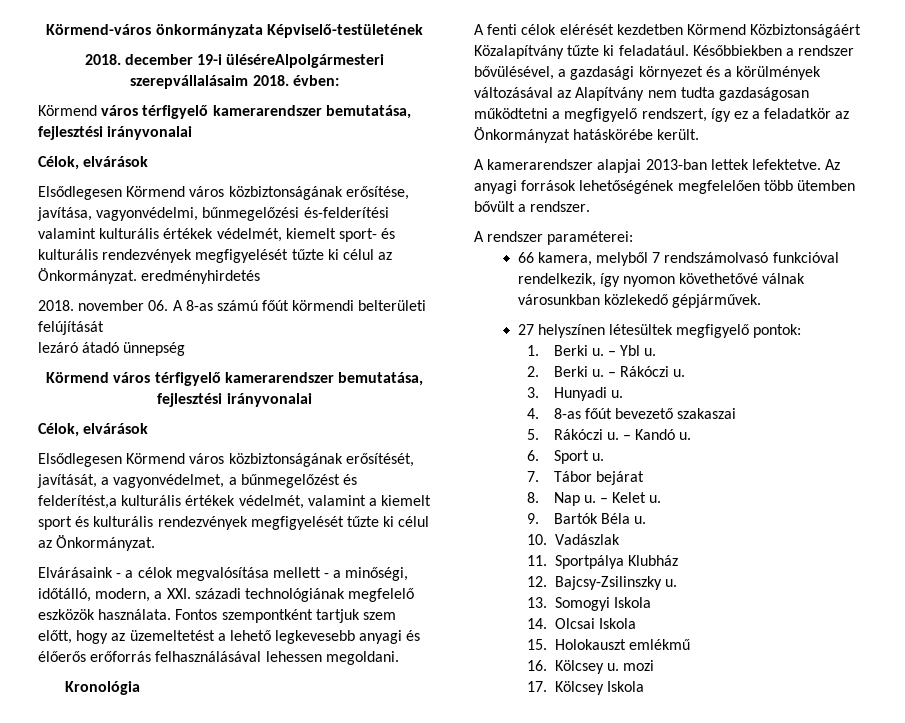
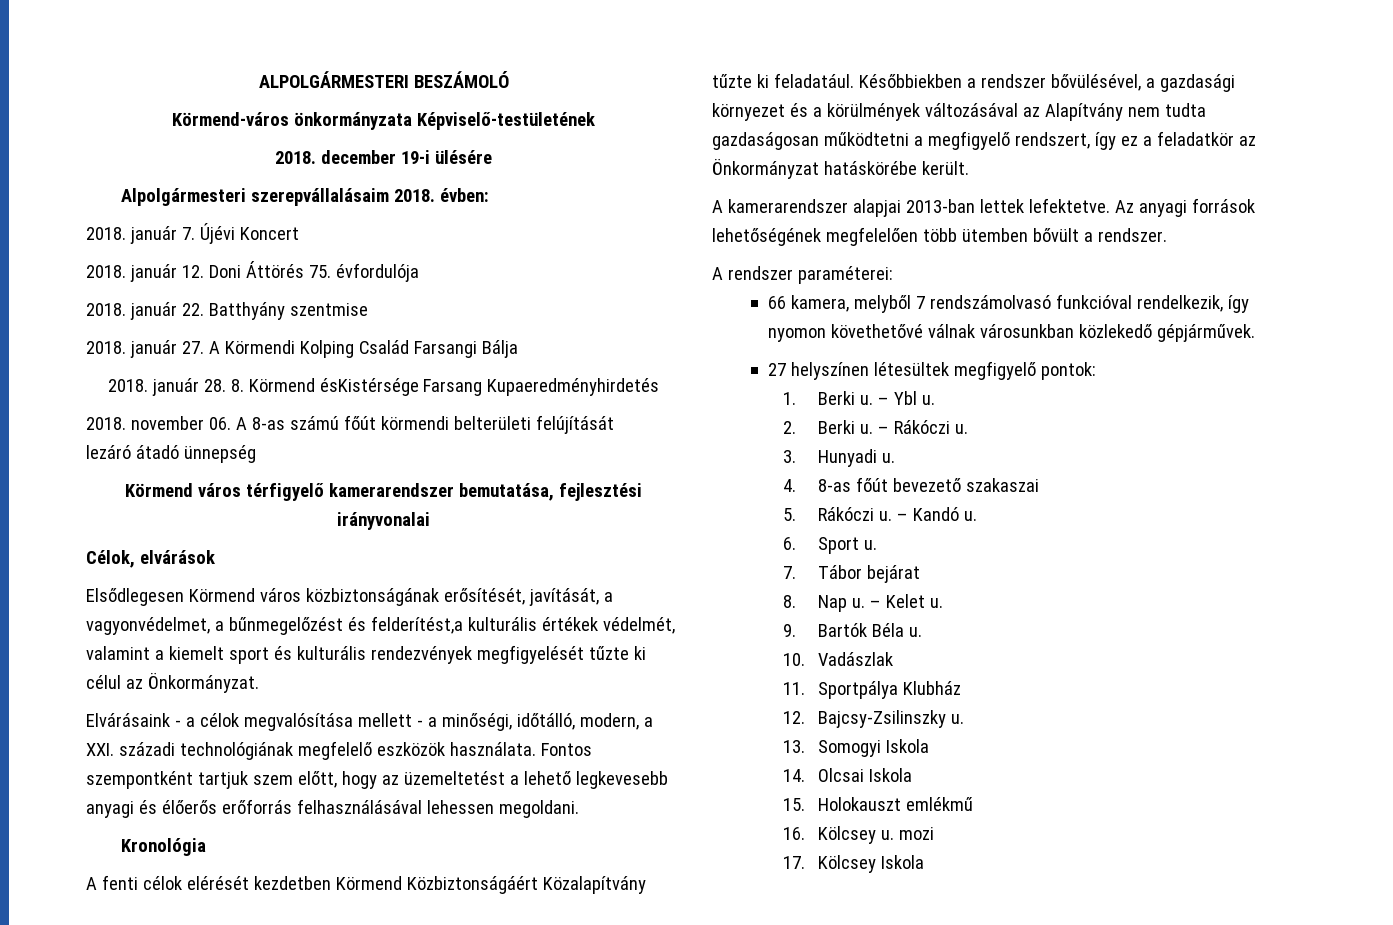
(46, 29) none -> [258,71,509,88] ALPOLGÁRMESTERI BESZÁMOLÓ //
[226,54,385,68] üléséreAlpolgármesteri -> [434,150,492,164] [121,188,247,206] ülésére // Alpolgármesteri
[38,105,411,119] [38,126,193,140] [38,156,149,170] [38,186,409,200] [37,207,389,221] [38,228,396,242] [38,249,393,263] [38,268,261,284] Körmend város térfigyelő kamerarendszer bemutatása, fejlesztési irányvonalai // Célok, elvárások // Elsődlegesen Körmend város közbiztonságának erősítése, javítása, vagyonvédelmi, bűnmegelőzési és-felderítési valamint kulturális értékek védelmét, kiemelt sport- és kulturális rendezvények megfigyelését tűzte ki célul az Önkormányzat. eredményhirdetés -> [86,223,299,244] [86,261,419,282] [86,302,368,320] [86,340,518,358] [107,378,660,396] 2018. január 7. Újévi Koncert // 2018. január 12. Doni Áttörés 75. évfordulója // 2018. január 22. Batthyány szentmise // 2018. január 27. A Körmendi Kolping Család Farsangi Bálja // 2018. január 28. 8. Körmend ésKistérsége Farsang Kupaeredményhirdetés

